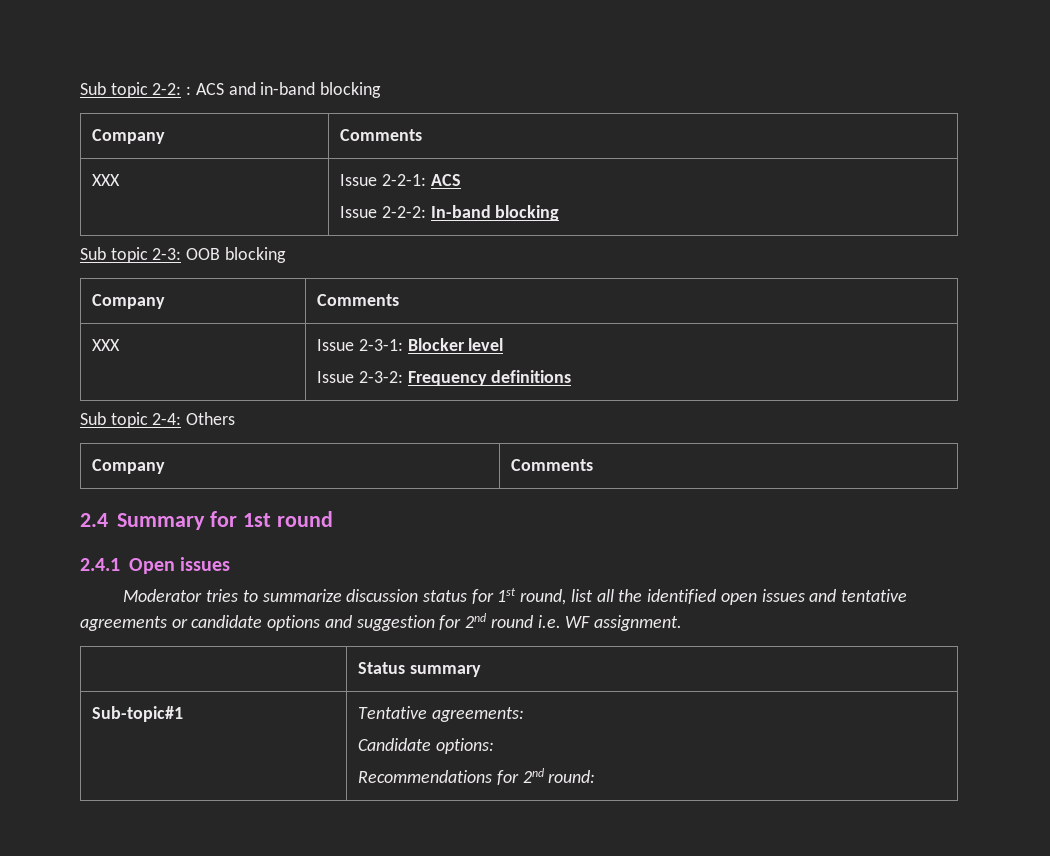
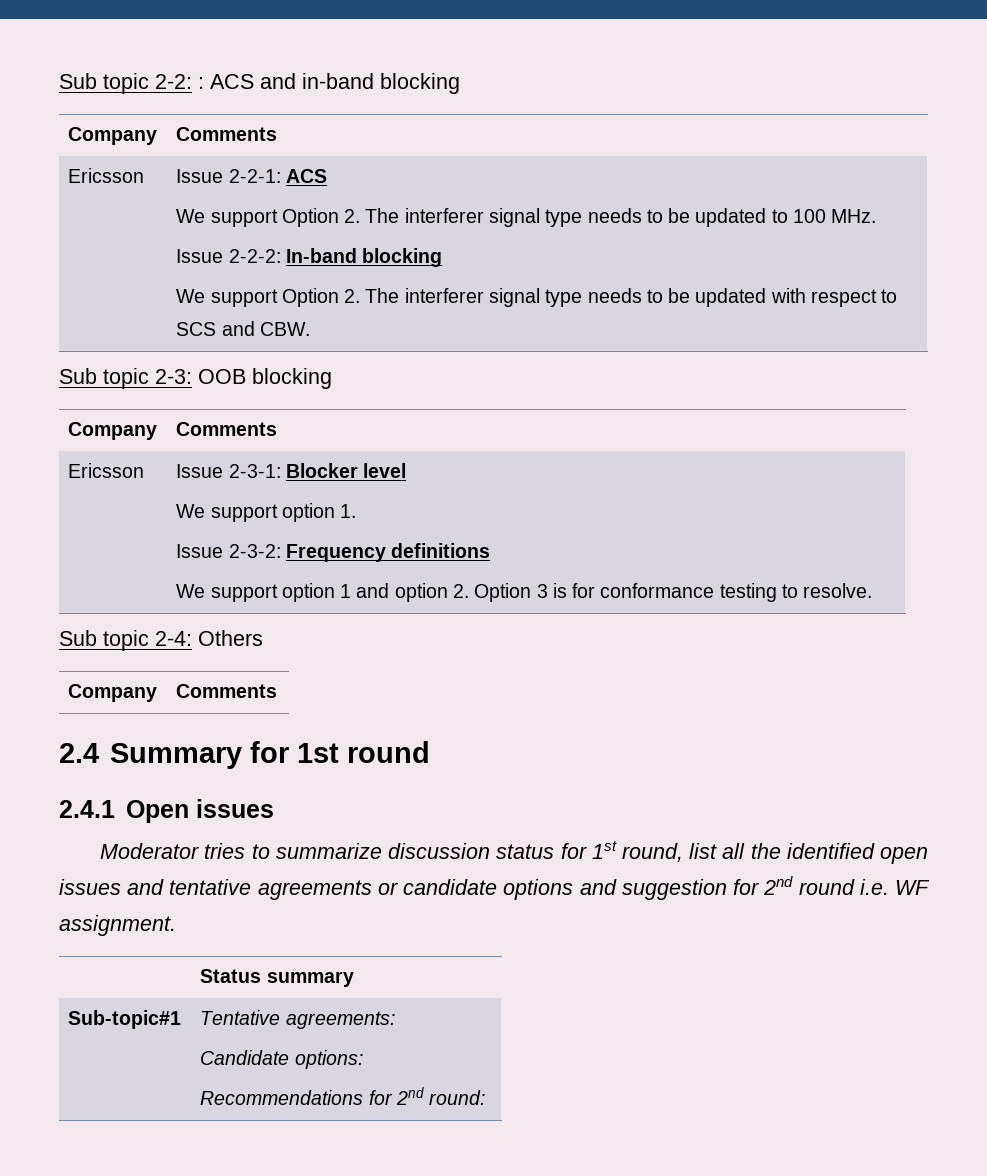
[92,174,121,186] XXX -> [68,168,145,183] Ericsson
[340,205,560,221] Issue 2-2-2: In-band blocking -> [176,208,877,227] [176,248,443,267] [176,288,898,307] [176,321,310,336] We support Option 2. The interferer signal type needs to be updated to 100 MHz. // Issue 2-2-2: In-band blocking // We support Option 2. The interferer signal type needs to be updated with respect to SCS and CBW.
[92,339,121,351] XXX -> [68,463,145,478] Ericsson
(504, 344) none -> [176,503,357,522] // We support option 1.
(572, 376) none -> [176,583,873,602] // We support option 1 and option 2. Option 3 is for conformance testing to resolve.

